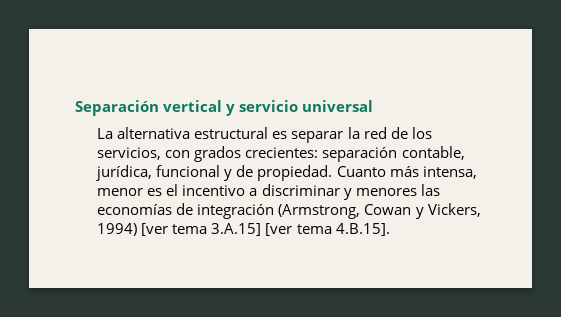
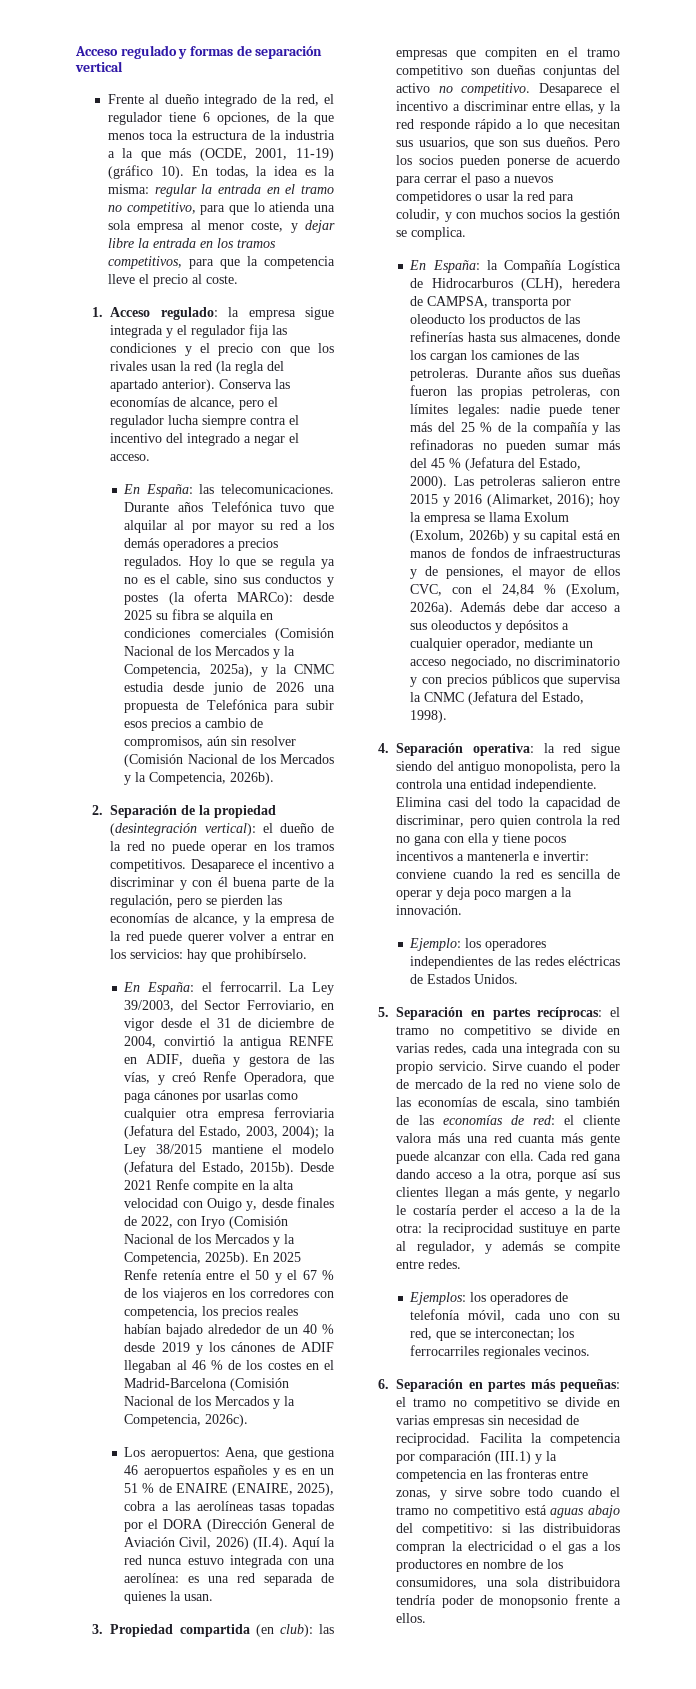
[75,100,374,116] [97,127,432,143] [97,146,465,162] [96,165,477,181] [97,188,163,196] Separación vertical y servicio universal // La alternativa estructural es separar la red de los servicios, con grados crecientes: separación contable, jurídica, funcional y de propiedad. Cuanto más intensa, menor es -> [75,45,323,59] [75,61,123,72] [107,94,335,107] [107,112,334,125] [107,130,335,140] [107,148,334,161] [107,165,335,179] [107,184,334,197] [107,202,335,215] [107,220,335,233] [107,238,276,248] [107,256,335,269] [107,274,238,287] [92,307,334,320] [110,324,288,338] [110,343,334,356] [110,361,285,374] [110,379,291,392] [110,397,279,410] [110,415,300,428] [110,433,300,446] [110,454,151,461] [123,484,334,497] [124,501,334,515] [124,520,335,533] [124,538,279,551] [124,556,336,569] [124,574,334,587] [124,591,334,605] [124,609,274,623] [124,628,334,641] [124,646,296,659] [124,664,334,677] [124,682,335,695] [124,699,334,713] [124,718,264,731] [124,736,297,749] [124,754,334,767] [124,772,275,785] [92,805,277,818] [110,823,334,836] [110,841,334,854] [110,859,254,872] Acceso regulado y formas de separación vertical // Frente al dueño integrado de la red, el regulador tiene 6 opciones, de la que menos toca la estructura de la industria a la que más (OCDE, 2001, 11-19) (gráfico 10). En todas, la idea es la misma: regular la entrada en el tramo no competitivo, para que lo atienda una sola empresa al menor coste, y dejar libre la entrada en los tramos competitivos, para que la competencia lleve el precio al coste. // 1. Acceso regulado: la empresa sigue integrada y el regulador fija las condiciones y el precio con que los rivales usan la red (la regla del apartado anterior). Conserva las economías de alcance, pero el regulador lucha siempre contra el incentivo del integrado a negar el acceso. // En España: las telecomunicaciones. Durante años Telefónica tuvo que alquilar al por mayor su red a los demás operadores a precios regulados. Hoy lo que se regula ya no es el cable, sino sus conductos y postes (la oferta MARCo): desde 2025 su fibra se alquila en condiciones comerciales (Comisión Nacional de los Mercados y la Competencia, 2025a), y la CNMC estudia desde junio de 2026 una propuesta de Telefónica para subir esos precios a cambio de compromisos, aún sin resolver (Comisión Nacional de los Mercados y la Competencia, 2026b). // 2. Separación de la propiedad (desintegración vertical): el dueño de la red no puede operar en los tramos competitivos. Desaparece
[355,184,440,196] [97,203,481,219] [97,223,390,236] menores las economías de integración (Armstrong, Cowan y Vickers, 1994) [ver tema 3.A.15] [ver tema 4.B.15]. -> [192,877,335,890] [110,895,283,908] [110,913,334,926] [110,931,334,944] [110,949,308,962] [123,981,334,995] [124,1000,334,1012] [124,1018,334,1031] [124,1036,334,1049] [124,1054,334,1067] [124,1071,334,1085] [124,1090,299,1103] [124,1107,335,1121] [124,1125,335,1139] [124,1144,334,1157] [124,1161,334,1175] [124,1179,295,1193] [124,1197,334,1211] [124,1216,289,1229] [124,1234,296,1247] [124,1252,302,1265] [124,1269,334,1283] [124,1288,335,1301] [124,1306,299,1319] [124,1324,334,1337] [124,1342,335,1355] [124,1360,334,1373] [124,1378,290,1391] [124,1396,296,1409] [124,1414,249,1427] [124,1447,335,1460] [124,1465,334,1478] [124,1483,334,1496] [124,1501,334,1514] [124,1519,334,1532] [124,1537,335,1550] [124,1555,335,1568] [124,1573,334,1586] [124,1591,214,1604] [92,1624,334,1637] [396,47,620,60] [396,65,620,78] [396,83,620,96] [396,101,621,114] [396,119,620,132] [396,137,620,150] [396,155,620,168] [396,173,554,186] [396,191,575,204] [396,209,620,222] [396,227,467,240] [409,260,621,273] [410,278,621,291] [410,296,572,309] [410,314,581,327] [410,331,620,344] [410,350,580,363] [410,368,620,381] [410,385,620,399] [410,404,620,417] [410,422,620,435] [410,439,620,453] [410,457,582,471] [410,476,620,489] [410,494,620,507] [410,512,570,525] [410,530,620,543] [410,547,620,558] [410,566,620,579] [410,584,620,597] [410,602,621,615] [410,620,570,633] [410,638,594,651] [410,656,620,669] [410,674,621,687] [410,691,585,705] [410,710,448,723] [378,743,620,756] [396,761,621,774] [396,779,598,792] [396,797,620,810] [396,815,620,828] [396,833,567,846] [396,851,590,861] [396,869,620,879] [396,887,573,900] [396,905,463,915] [409,938,547,951] [410,956,620,969] [410,974,519,984] [378,1007,620,1020] [396,1025,620,1038] [396,1043,620,1056] [396,1061,620,1074] [396,1079,620,1089] [396,1097,620,1109] [396,1115,620,1125] [396,1133,620,1146] [396,1151,621,1164] [396,1169,620,1182] [396,1187,620,1200] [396,1205,621,1218] [396,1223,620,1236] [396,1241,620,1254] [396,1259,462,1269] [409,1292,569,1305] [410,1309,620,1322] [410,1328,575,1341] [410,1345,591,1359] [378,1379,620,1392] [396,1397,620,1410] [396,1415,580,1428] [396,1433,621,1446] [396,1451,558,1464] [396,1468,589,1482] [396,1487,620,1500] [396,1505,620,1518] [396,1523,620,1536] [396,1541,620,1554] [396,1559,564,1572] [396,1577,621,1589] [396,1594,621,1608] [396,1613,427,1623] con él buena parte de la regulación, pero se pierden las economías de alcance, y la empresa de la red puede querer volver a entrar en los servicios: hay que prohibírselo. // En España: el ferrocarril. La Ley 39/2003, del Sector Ferroviario, en vigor desde el 31 de diciembre de 2004, convirtió la antigua RENFE en ADIF, dueña y gestora de las vías, y creó Renfe Operadora, que paga cánones por usarlas como cualquier otra empresa ferroviaria (Jefatura del Estado, 2003, 2004); la Ley 38/2015 mantiene el modelo (Jefatura del Estado, 2015b). Desde 2021 Renfe compite en la alta velocidad con Ouigo y, desde finales de 2022, con Iryo (Comisión Nacional de los Mercados y la Competencia, 2025b). En 2025 Renfe retenía entre el 50 y el 67 % de los viajeros en los corredores con competencia, los precios reales habían bajado alrededor de un 40 % desde 2019 y los cánones de ADIF llegaban al 46 % de los costes en el Madrid-Barcelona (Comisión Nacional de los Mercados y la Competencia, 2026c). // Los aeropuertos: Aena, que gestiona 46 aeropuertos españoles y es en un 51 % de ENAIRE (ENAIRE, 2025), cobra a las aerolíneas tasas topadas por el DORA (Dirección General de Aviación Civil, 2026) (II.4). Aquí la red nunca estuvo integrada con una aerolínea: es una red separada de quienes la usan. // 3. Propiedad compartida (en club): las empresas que compiten en el tramo competitivo son dueñas conjuntas del activo no competitivo. Desaparece el incentivo a discriminar entre ellas, y la red responde rápido a lo que necesitan sus usuarios, que son sus dueños. Pero los socios pueden ponerse de acuerdo para cerrar el paso a nuevos competidores o usar la red para coludir, y con muchos socios la gestión se complica. // En España: la Compañía Logística de Hidrocarburos (CLH), heredera de CAMPSA, transporta por oleoducto los productos de las refinerías hasta sus almacenes, donde los cargan los camiones de las petroleras. Durante años sus dueñas fueron las propias petroleras, con límites legales: nadie puede tener más del 25 % de la compañía y las refinadoras no pueden sumar más del 45 % (Jefatura del Estado, 2000). Las petroleras salieron entre 2015 y 2016 (Alimarket, 2016); hoy la empresa se llama Exolum (Exolum, 2026b) y su capital está en manos de fondos de infraestructuras y de pensiones, el mayor de ellos CVC, con el 24,84 % (Exolum, 2026a). Además debe dar acceso a sus oleoductos y depósitos a cualquier operador, mediante un acceso negociado, no discriminatorio y con precios públicos que supervisa la CNMC (Jefatura del Estado, 1998). // 4. Separación operativa: la red sigue siendo del antiguo monopolista, pero la controla una entidad independiente. Elimina casi del todo la capacidad de discriminar, pero quien controla la red no gana con ella y tiene pocos incentivos a mantenerla e invertir: conviene cuando la red es sencilla de operar y deja poco margen a la innovación. // Ejemplo: los operadores independientes de las redes eléctricas de Estados Unidos. // 5. Separación en partes recíprocas: el tramo no competitivo se divide en varias redes, cada una integrada con su propio servicio. Sirve cuando el poder de mercado de la red no viene solo de las economías de escala, sino también de las economías de red: el cliente valora más una red cuanta más gente puede alcanzar con ella. Cada red gana dando acceso a la otra, porque así sus clientes llegan a más gente, y negarlo le costaría perder el acceso a la de la otra: la reciprocidad sustituye en parte al regulador, y además se compite entre redes. // Ejemplos: los operadores de telefonía móvil, cada uno con su red, que se interconectan; los ferrocarriles regionales vecinos. // 6. Separación en partes más pequeñas: el tramo no competitivo se divide en varias empresas sin necesidad de reciprocidad. Facilita la competencia por comparación (III.1) y la competencia en las fronteras entre zonas, y sirve sobre todo cuando el tramo no competitivo está aguas abajo del competitivo: si las distribuidoras compran la electricidad o el gas a los productores en nombre de los consumidores, una sola distribuidora tendría poder de monopsonio frente a ellos.

